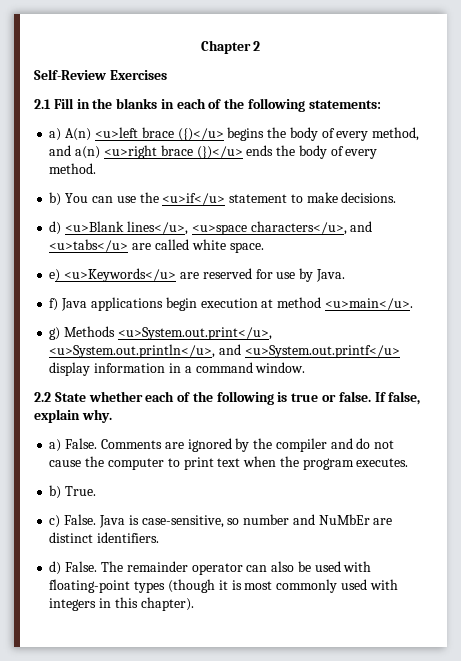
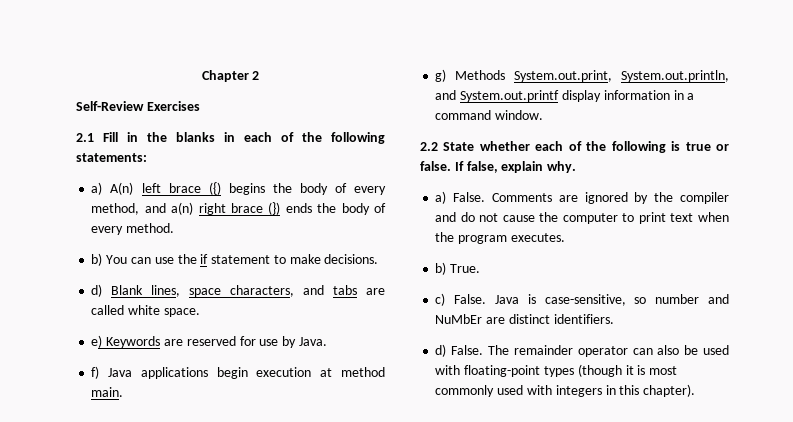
[94,127,224,141] <u>left brace ({)</u> -> [141,182,221,195] left brace ({)
[103,145,243,159] <u>right brace (})</u> -> [198,202,281,215] right brace (})
[162,193,226,205] <u>if</u> -> [200,254,209,264] if
[65,221,373,235] [49,239,129,252] <u>Blank lines</u>, <u>space characters</u>, and <u>tabs</u> -> [111,285,358,297] Blank lines, space characters, and tabs
[64,268,177,282] <u>Keywords</u> -> [106,336,161,348] Keywords
[324,298,413,310] <u>main</u>. -> [91,387,124,397] main.
[117,327,272,340] [49,344,400,358] <u>System.out.print</u>, <u>System.out.println</u>, and <u>System.out.printf</u> -> [514,70,729,82] [435,90,560,102] System.out.print, System.out.println, and System.out.printf

